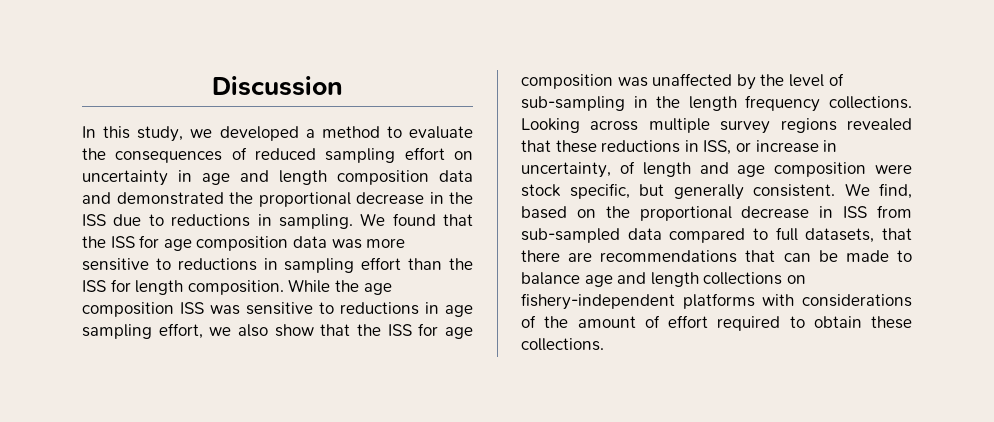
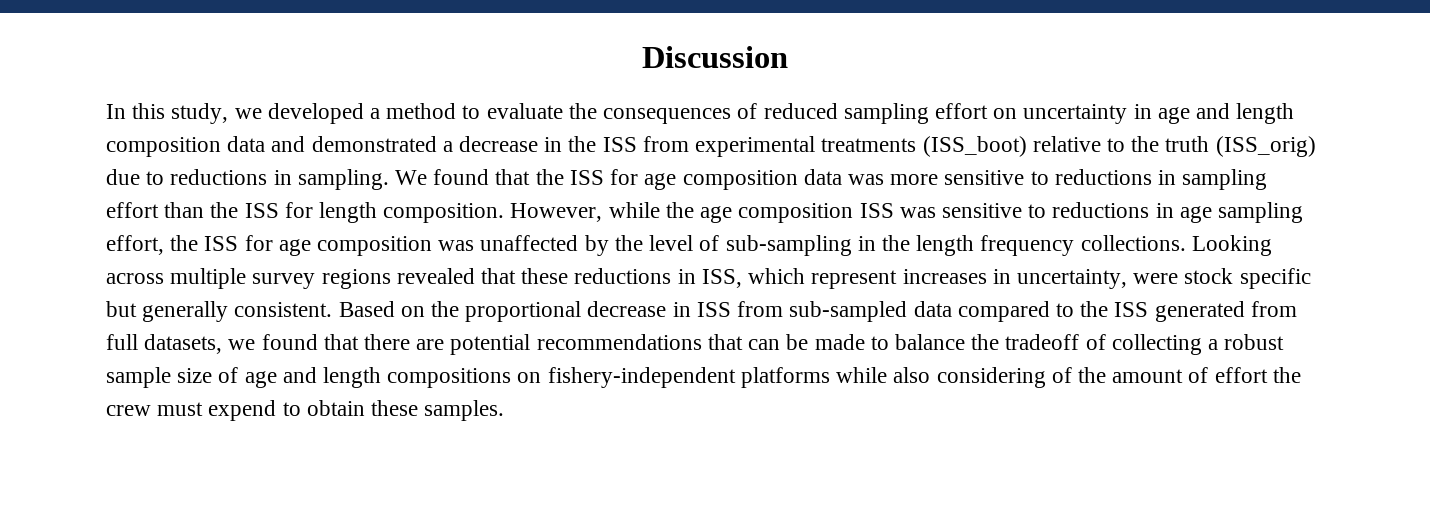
[229,192,351,207] the proportional -> [442,141,453,152] a
(106, 220) none -> [642,136,1316,157] from experimental treatments (ISS_boot) relative to the truth (ISS_orig)
[288,279,331,293] While -> [510,202,660,222] However, while
[209,324,351,337] we also show that -> (164, 245) none
[735,140,838,153] [521,161,867,178] or increase in uncertainty, of length and age composition -> [748,268,1127,289] which represent increases in uncertainty,
[569,183,630,199] specific, -> [1239,268,1311,289] specific
[844,183,912,199] [521,206,567,219] We find, based -> [338,301,395,317] Based
[775,227,875,243] full datasets, -> [1080,301,1297,322] [106,334,318,354] the ISS generated from full datasets, we found
(593, 257) none -> [450,334,531,355] potential
[584,272,783,287] age and length collections -> [971,334,1285,355] [106,367,512,388] the tradeoff of collecting a robust sample size of age and length compositions
[762,294,912,307] with considerations -> [836,367,1046,388] while also considering
[717,316,781,331] required -> [1272,367,1301,383] [106,400,277,421] the crew must expend
[521,338,604,351] collections. -> [424,400,505,421] samples.

